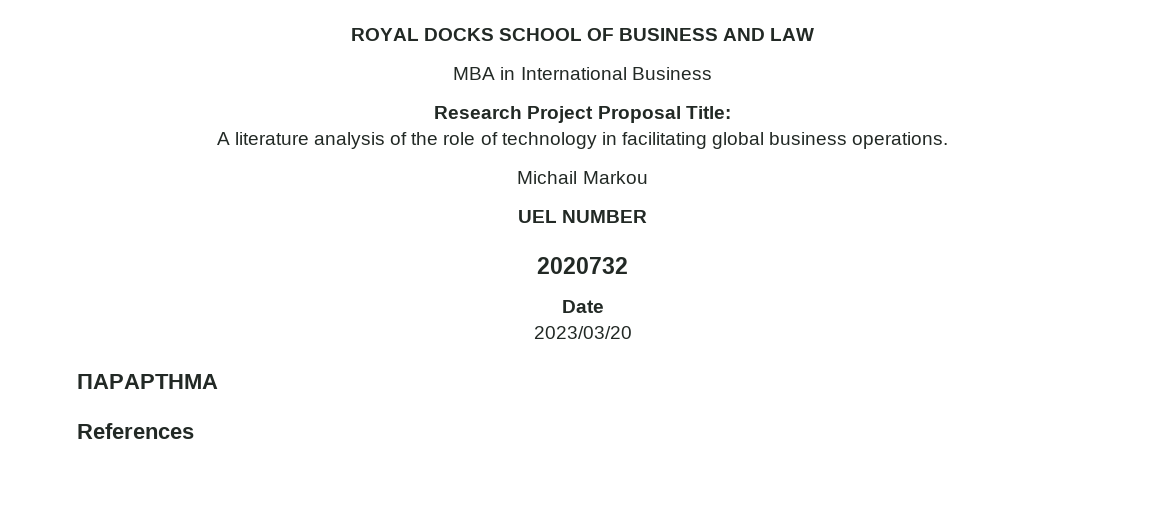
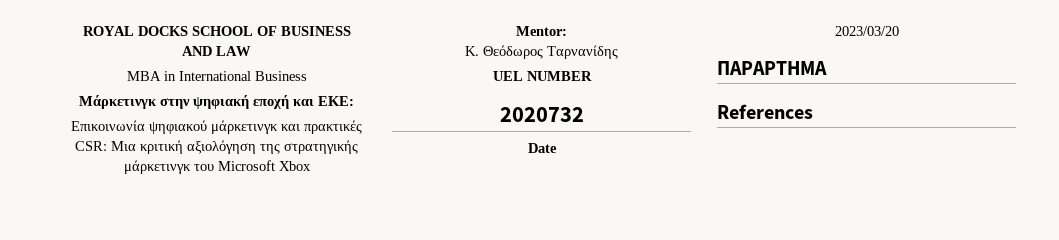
[434,106,731,123] [216,132,949,149] [517,171,648,184] Research Project Proposal Title: // A literature analysis of the role of technology in facilitating global business operations. // Michail Markou -> [79,95,354,109] [71,120,362,134] [75,140,358,154] [123,160,311,174] [516,26,567,36] [465,45,618,59] Μάρκετινγκ στην ψηφιακή εποχή και ΕΚΕ: // Επικοινωνία ψηφιακού μάρκετινγκ και πρακτικές CSR: Μια κριτική αξιολόγηση της στρατηγικής μάρκετινγκ του Microsoft Xbox // Mentor: // Κ. Θεόδωρος Ταρνανίδης

